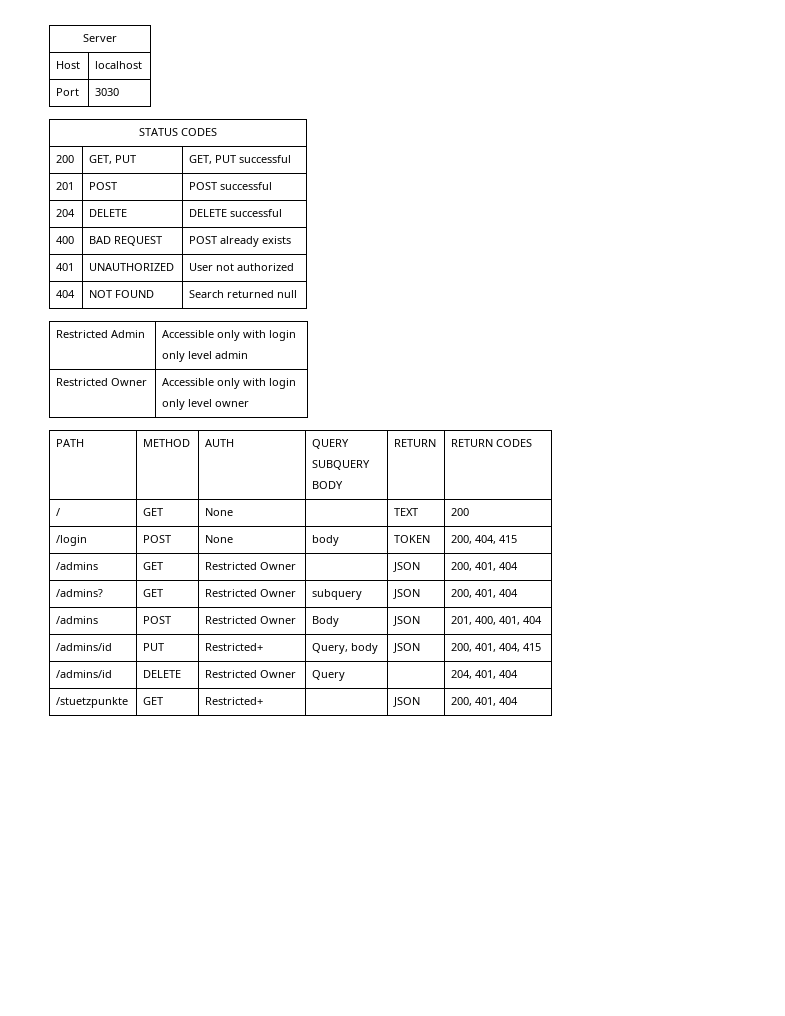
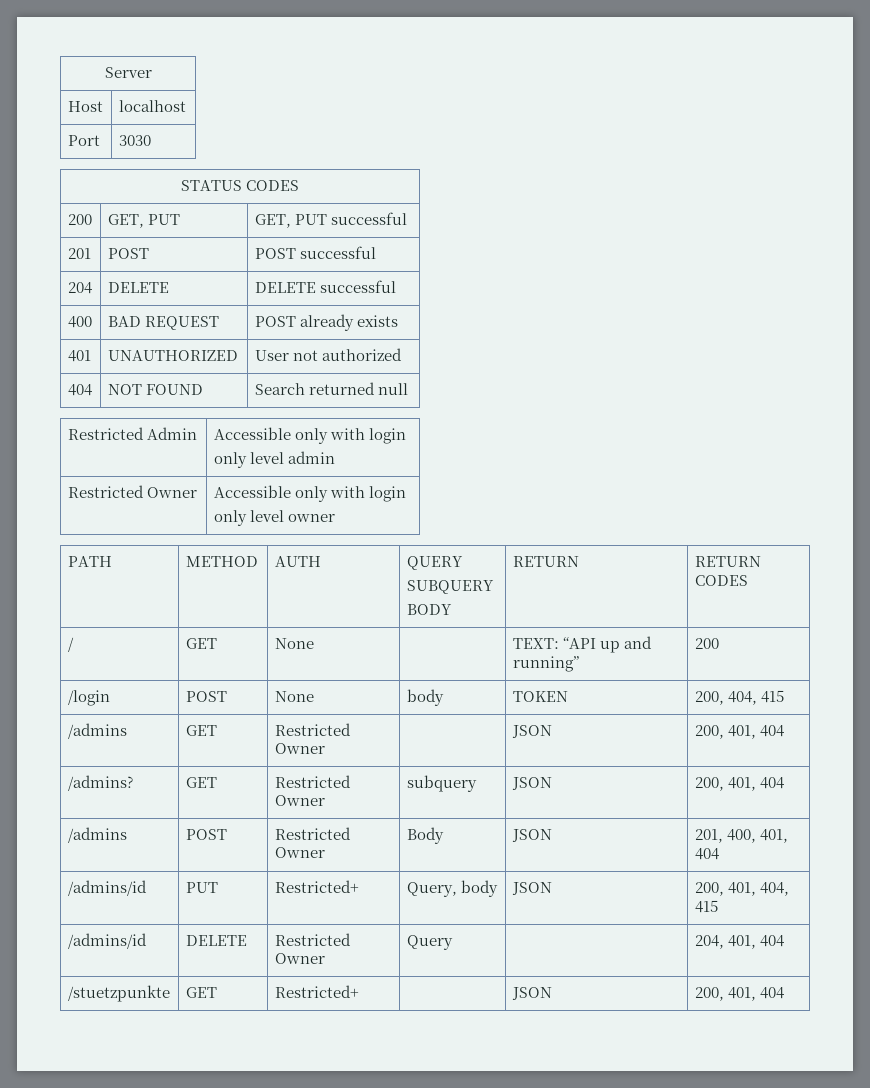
[394,508,419,516] TEXT -> [512,636,653,653] [512,656,579,672] TEXT: “API up and running”

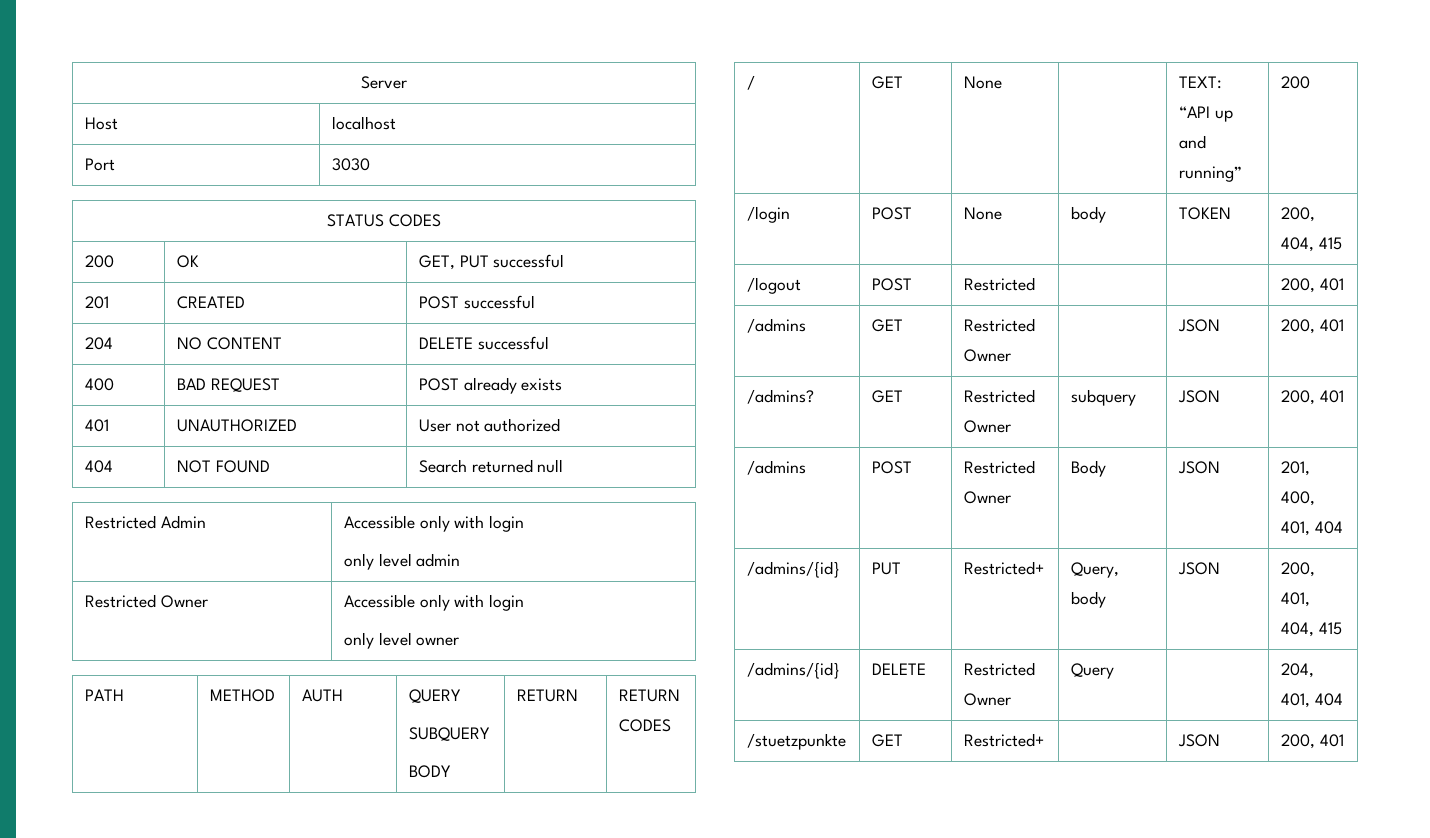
[107,214,180,228] GET, PUT -> [176,255,199,268] OK
[107,248,149,259] POST -> [176,296,245,309] CREATED
[107,282,169,293] DELETE -> [176,337,282,350] NO CONTENT
(784, 696) none -> [746,277,801,294] [871,278,912,291] [963,277,1035,291] [1280,278,1344,293] // /logout | POST | Restricted | | | 200, 401
[727,725,784,739] 401, 404 -> [1319,319,1344,332] 401
[727,777,784,791] 401, 404 -> [1319,390,1344,403] 401
[67,880,147,896] /admins/id -> [746,561,840,578] /admins/{id}
[67,933,147,949] /admins/id -> [746,662,840,679] /admins/{id}
[727,987,784,1001] 401, 404 -> [1319,734,1344,747] 401

